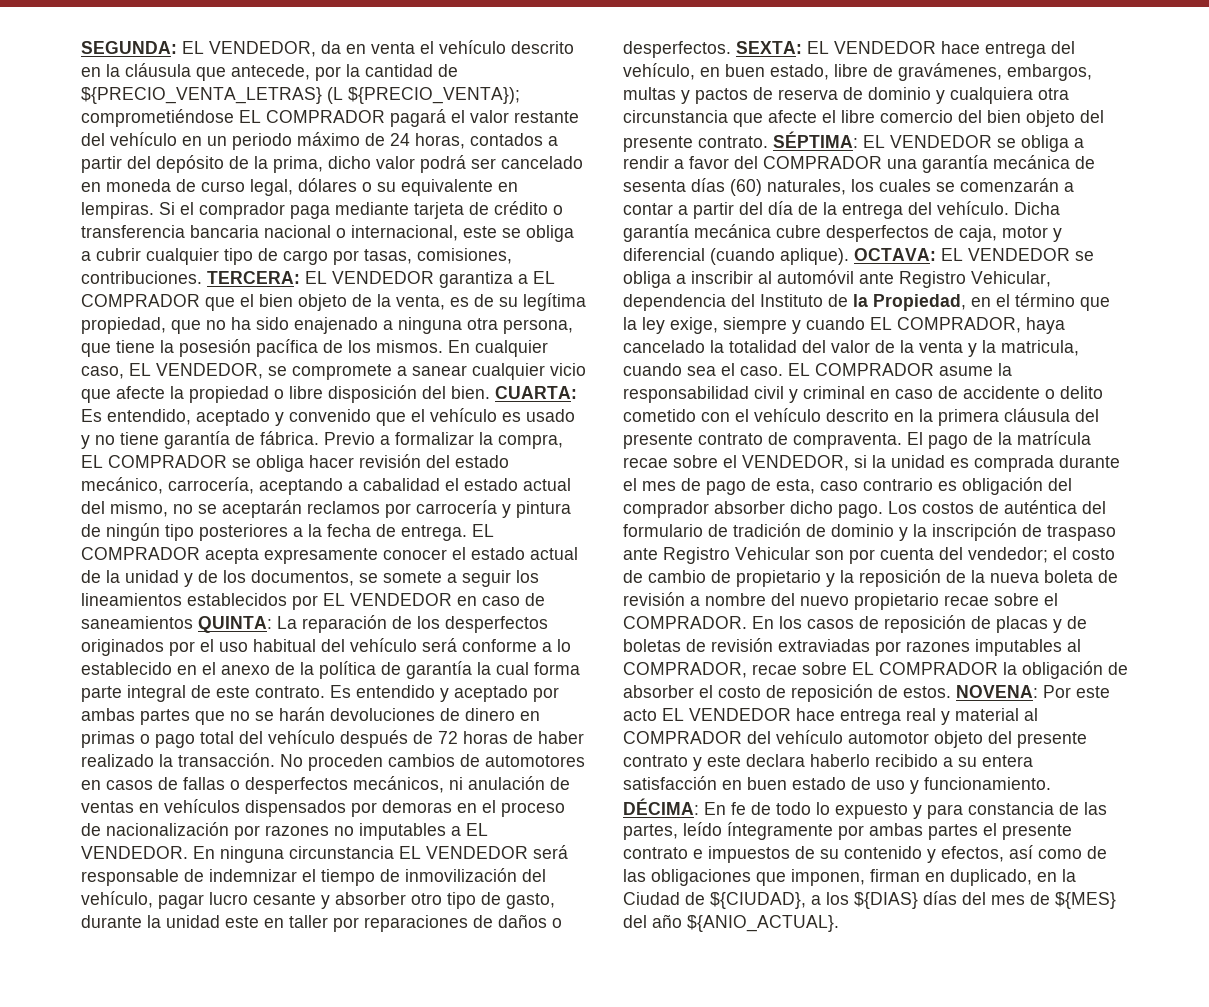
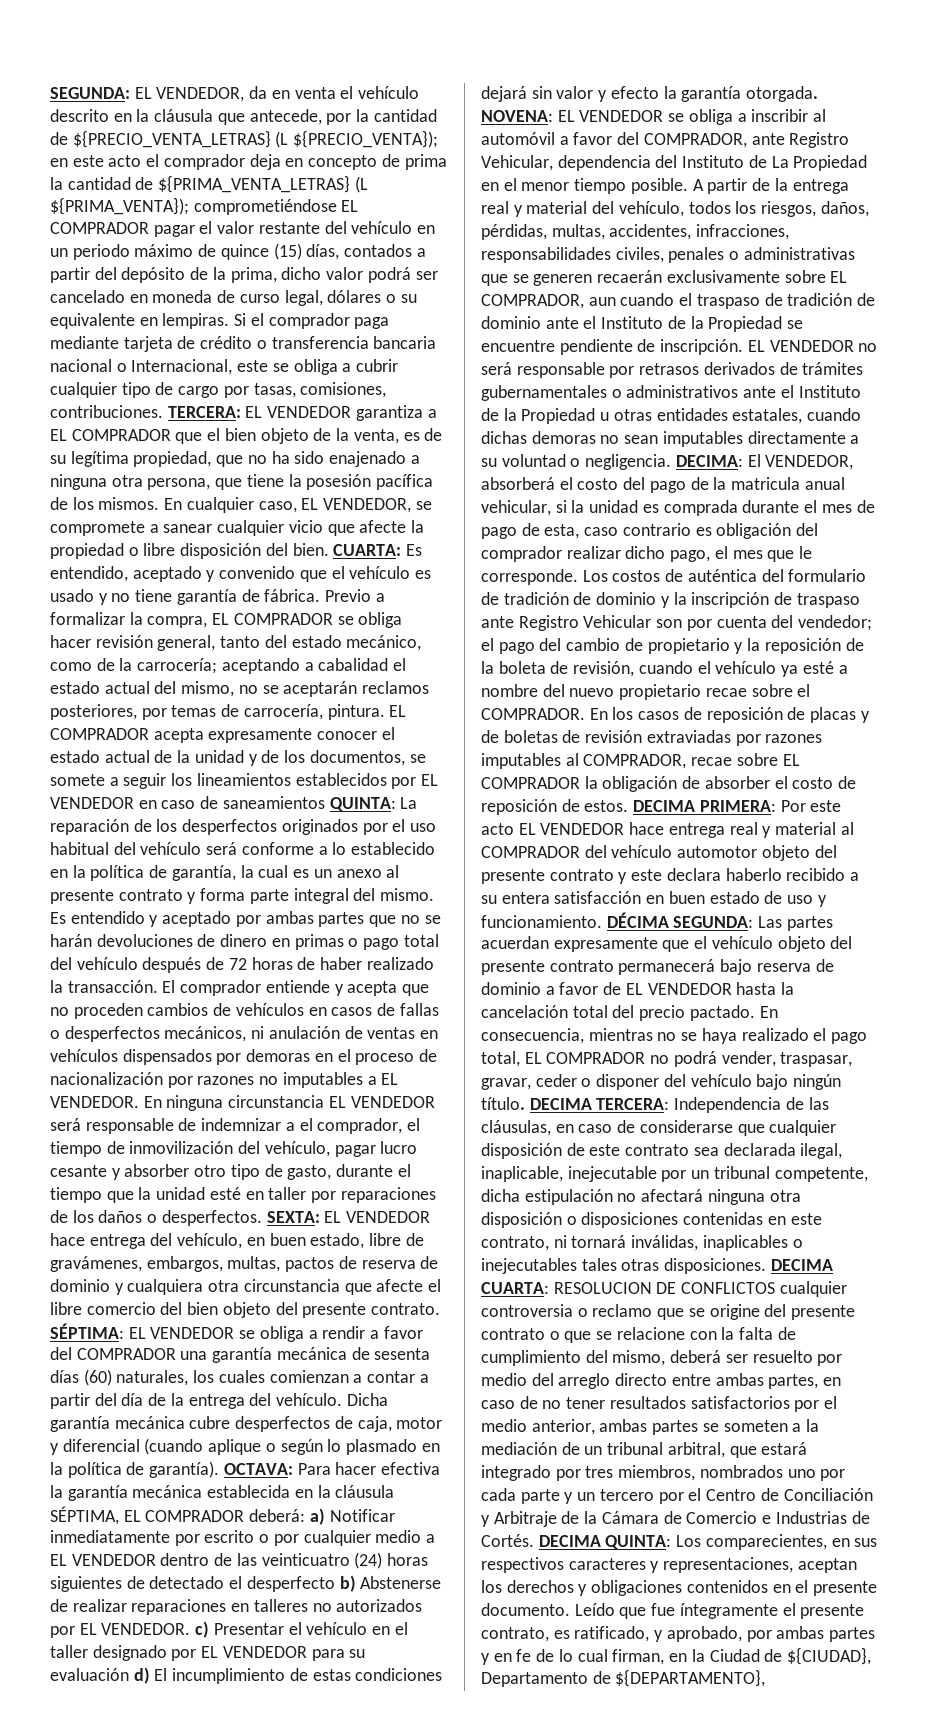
(520, 95) none -> [50,154,447,170] [50,175,368,193] [50,197,189,215] en este acto el comprador deja en concepto de prima la cantidad de ${PRIMA_VENTA_LETRAS} (L ${PRIMA_VENTA});
[390,109,446,127] pagará -> [153,225,195,237] pagar
[390,133,465,149] 24 horas, -> [220,243,340,260] quince (15) días,
[351,225,458,241] internacional, -> [131,359,233,375] Internacional,
(421, 461) none -> [157,635,261,651] general, tanto
[168,477,254,494] carrocería, -> [50,658,218,674] como de la carrocería;
[385,500,571,518] [81,523,467,541] por carrocería y pintura de ningún tipo posteriores a la fecha de entrega. -> [50,704,385,720] posteriores, por temas de carrocería, pintura.
[202,661,472,679] el anexo de la política de garantía -> [72,865,236,881] la política de garantía,
[534,662,580,675] [81,685,325,702] forma parte integral de este contrato. -> [293,865,400,878] [50,888,435,904] es un anexo al presente contrato y forma parte integral del mismo.
[280,754,303,767] No -> [162,980,430,996] [50,1007,69,1016] El comprador entiende y acepta que no
[485,755,585,767] automotores -> [235,1003,304,1016] vehículos
(297, 875) none -> [285,1118,403,1134] a el comprador,
[147,915,259,928] la unidad este -> [397,1164,411,1177] [50,1187,241,1203] el tiempo que la unidad esté
(493, 921) none -> [72,1210,94,1223] los
[623,87,690,104] multas y -> [227,1256,281,1272] multas,
[936,178,1059,192] se comenzarán -> [269,1370,349,1383] comienzan
[780,248,936,265] aplique). OCTAVA: -> [208,1439,440,1455] [50,1461,441,1478] [50,1485,395,1501] [50,1506,395,1525] [50,1530,436,1546] [50,1552,429,1569] [50,1575,442,1592] [50,1599,423,1615] [50,1621,408,1638] [50,1645,366,1661] [50,1667,443,1684] [481,86,819,102] [481,110,553,122] aplique o según lo plasmado en la política de garantía). OCTAVA: Para hacer efectiva la garantía mecánica establecida en la cláusula SÉPTIMA, EL COMPRADOR deberá: a) Notificar inmediatamente por escrito o por cualquier medio a EL VENDEDOR dentro de las veinticuatro (24) horas siguientes de detectado el desperfecto b) Abstenerse de realizar reparaciones en talleres no autorizados por EL VENDEDOR. c) Presentar el vehículo en el taller designado por EL VENDEDOR para su evaluación d) El incumplimiento de estas condiciones dejará sin valor y efecto la garantía otorgada. NOVENA:
(854, 277) none -> [559,132,747,148] a favor del COMPRADOR,
[853,293,1110,311] [623,317,1065,334] [623,340,1079,357] [623,363,1012,376] [623,386,1103,403] [623,408,1099,426] [623,431,1091,449] [623,455,849,471] la Propiedad, en el término que la ley exige, siempre y cuando EL COMPRADOR, haya cancelado la totalidad del valor de la venta y la matricula, cuando sea el caso. EL COMPRADOR asume la responsabilidad civil y criminal en caso de accidente o delito cometido con el vehículo descrito en la primera cláusula del presente contrato de compraventa. El pago de la matrícula recae sobre el VENDEDOR, -> [771,155,868,171] [481,178,849,194] [481,201,869,217] [481,224,790,240] [481,247,855,263] [481,270,848,286] [481,293,876,309] [481,316,804,332] [481,339,878,355] [481,362,864,378] [481,385,861,401] [481,408,862,424] [481,431,860,447] [481,454,854,470] [481,477,845,493] [481,500,551,516] La Propiedad en el menor tiempo posible. A partir de la entrega real y material del vehículo, todos los riesgos, daños, pérdidas, multas, accidentes, infracciones, responsabilidades civiles, penales o administrativas que se generen recaerán exclusivamente sobre EL COMPRADOR, aun cuando el traspaso de tradición de dominio ante el Instituto de la Propiedad se encuentre pendiente de inscripción. EL VENDEDOR no será responsable por retrasos derivados de trámites gubernamentales o administrativos ante el Instituto de la Propiedad u otras entidades estatales, cuando dichas demoras no sean imputables directamente a su voluntad o negligencia. DECIMA: El VENDEDOR, absorberá el costo del pago de la matricula anual vehicular,
[714,501,883,518] absorber dicho pago. -> [566,546,813,562] [481,569,578,585] realizar dicho pago, el mes que le corresponde.
[1072,548,1115,560] [623,570,643,583] costo de -> [498,638,562,654] pago del
[990,573,1039,583] nueva -> (494, 667) none
[623,592,685,606] revisión -> [573,661,834,677] revisión, cuando el vehículo ya esté
[956,685,1038,698] NOVENA: -> [633,800,776,812] DECIMA PRIMERA:
[623,798,1107,819] [623,822,1072,840] [623,845,1107,863] [623,869,1032,886] DÉCIMA: En fe de todo lo expuesto y para constancia de las partes, leído íntegramente por ambas partes el presente contrato e impuestos de su contenido y efectos, así como de las obligaciones que imponen, firman en duplicado, -> [606,912,833,931] [481,936,853,952] [481,959,834,975] [481,982,795,995] [481,1005,778,1021] [481,1028,868,1044] [481,1051,853,1067] [481,1074,842,1090] [481,1097,829,1113] [481,1120,837,1136] [481,1143,843,1159] [481,1166,868,1182] [481,1189,801,1205] [481,1212,822,1228] [481,1235,803,1251] [481,1258,833,1274] [481,1281,847,1297] [481,1304,856,1320] [481,1327,796,1343] [481,1350,843,1366] [481,1373,842,1389] [481,1396,838,1412] [481,1419,820,1435] [481,1442,808,1458] [481,1465,846,1481] [481,1488,873,1504] [481,1511,870,1527] [481,1534,878,1550] [481,1557,857,1573] [481,1580,878,1596] [481,1603,865,1619] [481,1626,876,1642] [481,1649,665,1665] DÉCIMA SEGUNDA: Las partes acuerdan expresamente que el vehículo objeto del presente contrato permanecerá bajo reserva de dominio a favor de EL VENDEDOR hasta la cancelación total del precio pactado. En consecuencia, mientras no se haya realizado el pago total, EL COMPRADOR no podrá vender, traspasar, gravar, ceder o disponer del vehículo bajo ningún título. DECIMA TERCERA: Independencia de las cláusulas, en caso de considerarse que cualquier disposición de este contrato sea declarada ilegal, inaplicable, inejecutable por un tribunal competente, dicha estipulación no afectará ninguna otra disposición o disposiciones contenidas en este contrato, ni tornará inválidas, inaplicables o inejecutables tales otras disposiciones. DECIMA CUARTA: RESOLUCION DE CONFLICTOS cualquier controversia o reclamo que se origine del presente contrato o que se relacione con la falta de cumplimiento del mismo, deberá ser resuelto por medio del arreglo directo entre ambas partes, en caso de no tener resultados satisfactorios por el medio anterior, ambas partes se someten a la mediación de un tribunal arbitral, que estará integrado por tres miembros, nombrados uno por cada parte y un tercero por el Centro de Conciliación y Arbitraje de la Cámara de Comercio e Industrias de Cortés. DECIMA QUINTA: Los comparecientes, en sus respectivos caracteres y representaciones, aceptan los derechos y obligaciones contenidos en el presente documento. Leído que fue íntegramente el presente contrato, es ratificado, y aprobado, por ambas partes y en fe de lo cual firman,
[811,891,1116,909] [623,914,839,932] a los ${DIAS} días del mes de ${MES} del año ${ANIO_ACTUAL}. -> [481,1669,766,1687] Departamento de ${DEPARTAMENTO},

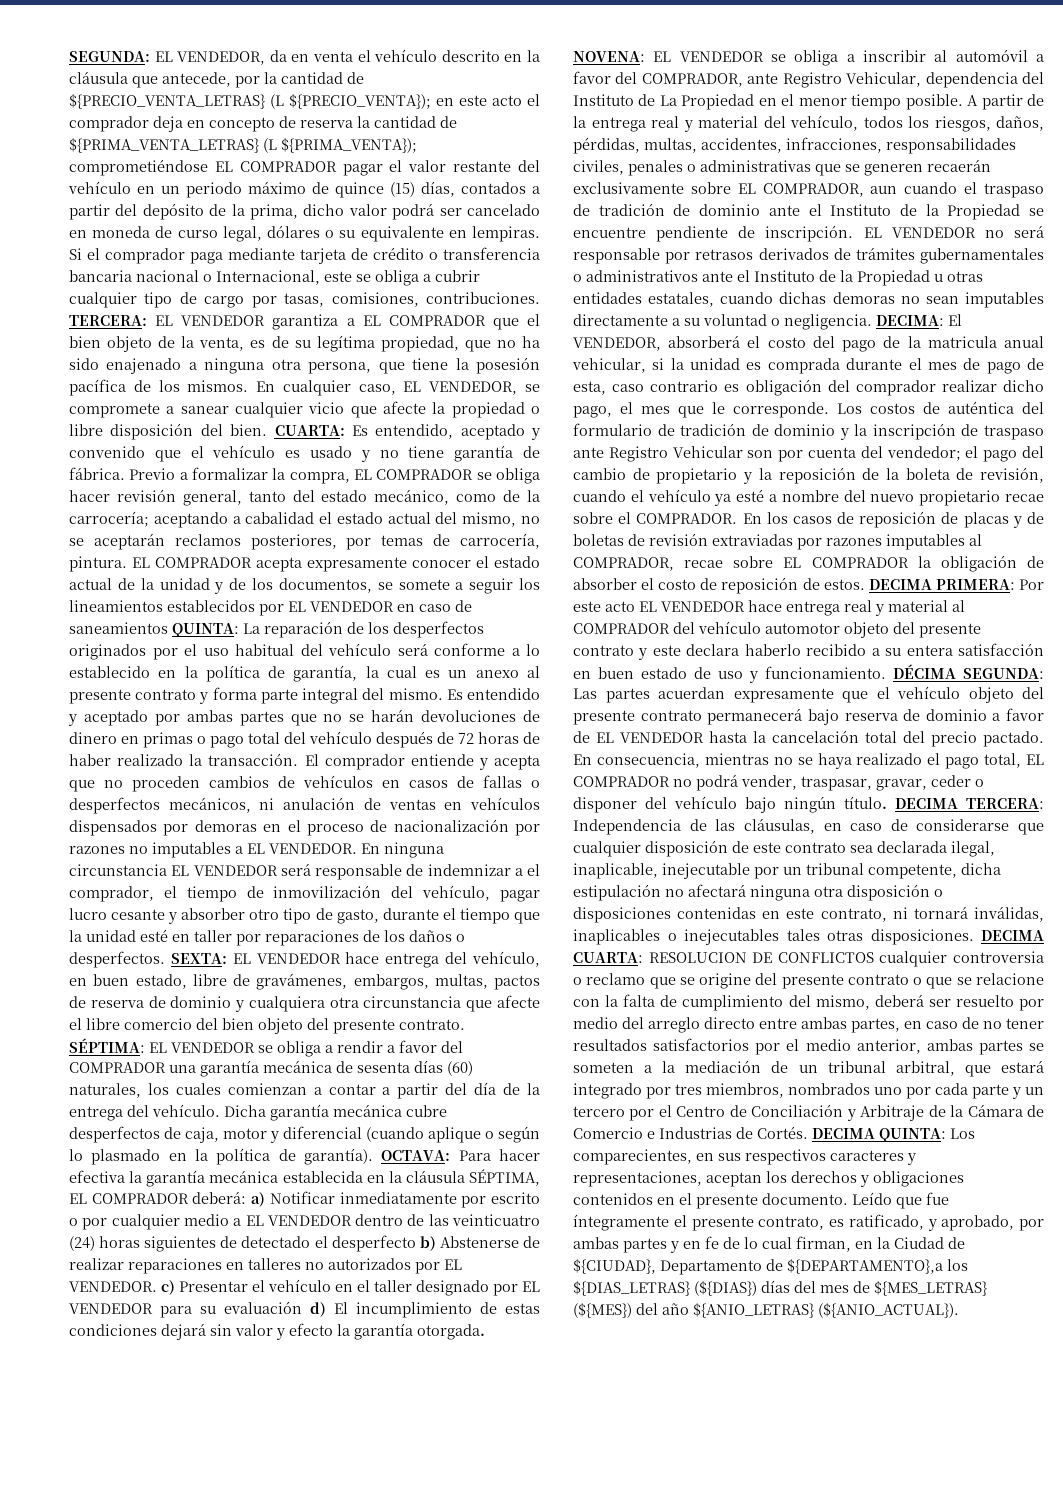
[404,154,447,170] prima -> [300,120,353,128] reserva
[615,1669,766,1687] ${DEPARTAMENTO}, -> [787,1259,968,1274] [573,1280,987,1296] [573,1303,959,1318] ${DEPARTAMENTO},a los ${DIAS_LETRAS} (${DIAS}) días del mes de ${MES_LETRAS} (${MES}) del año ${ANIO_LETRAS} (${ANIO_ACTUAL}).

